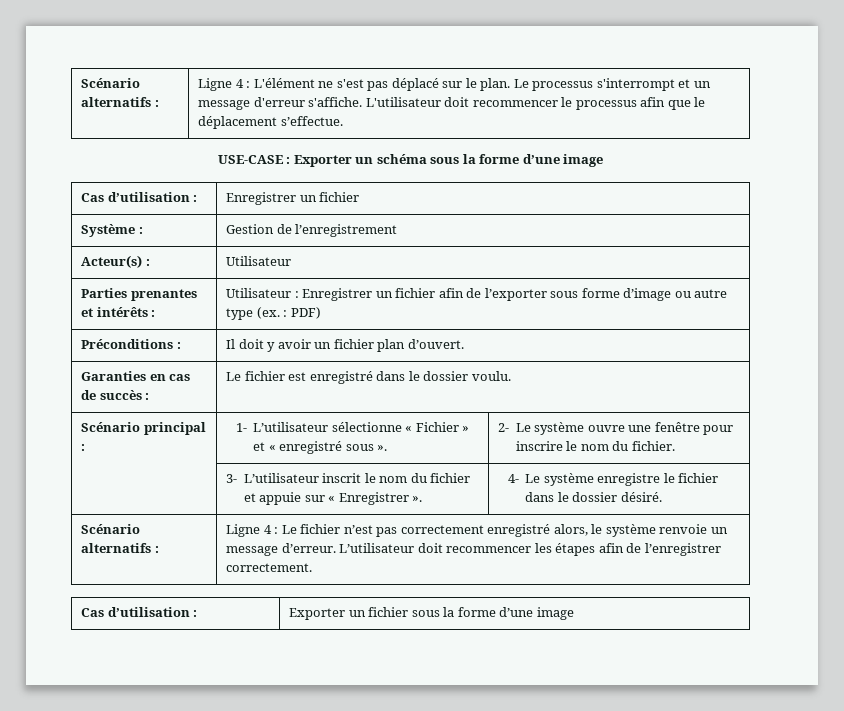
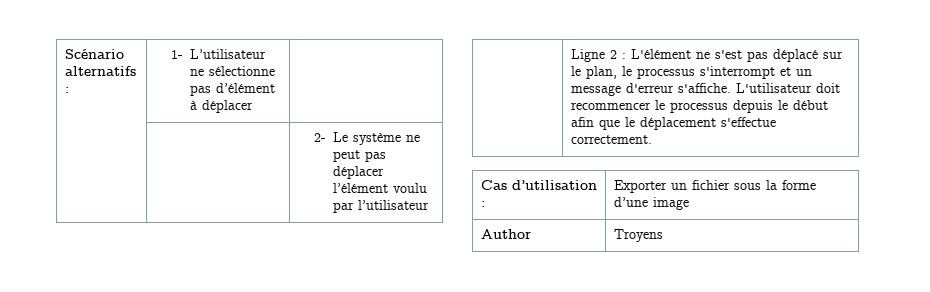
[81,78,141,88] [81,97,159,107] [198,78,244,91] Scénario alternatifs : | Ligne 4 -> [64,49,124,59] [64,66,136,76] [64,87,69,93] [171,49,267,59] [190,66,276,76] [190,83,276,96] [190,100,254,113] [314,132,421,145] [333,150,387,162] [333,166,385,179] [333,183,428,193] [333,200,430,213] [570,49,617,62] Scénario alternatifs : | 1- L’utilisateur ne sélectionne pas d’élément à déplacer | // | | 2- Le système ne peut pas déplacer l’élément voulu par l’utilisateur // | Ligne 2
[480,78,529,91] plan. Le -> [585,66,632,79] plan, le
(637, 105) none -> [732,100,828,113] depuis le début
[280,116,343,126] [217,154,604,167] [81,192,198,202] [226,192,360,205] [81,224,143,237] [226,224,398,237] [81,255,150,268] [226,256,292,266] [81,288,197,301] [81,307,156,317] [226,288,728,301] [226,307,321,320] [81,339,181,349] [226,339,464,352] [81,371,191,381] [81,390,150,400] [226,371,511,384] [81,422,206,435] [81,444,86,451] [235,422,470,432] [253,441,388,454] [498,422,734,435] [515,441,675,451] [226,473,471,483] [243,492,423,505] [507,473,719,486] [525,492,662,502] [81,524,141,534] [81,543,159,553] [226,524,728,537] [226,543,721,556] s’effectue. // USE-CASE : Exporter un schéma sous la forme d’une image // Cas d’utilisation : | Enregistrer un fichier // Système : | Gestion de l’enregistrement // Acteur(s) : | Utilisateur // Parties prenantes et intérêts : | Utilisateur : Enregistrer un fichier afin de l’exporter sous forme d’image ou autre type (ex. : PDF) // Préconditions : | Il doit y avoir un fichier plan d’ouvert. // Garanties en cas de succès : | Le fichier est enregistré dans le dossier voulu. // Scénario principal : | 1- L’utilisateur sélectionne « Fichier » et « enregistré sous ». | 2- Le système ouvre une fenêtre pour inscrire le nom du fichier. // | 3- L’utilisateur inscrit le nom du fichier et appuie sur « Enregistrer ». | 4- Le système enregistre le fichier dans le dossier désiré. // Scénario alternatifs : | Ligne 4 : Le fichier n’est pas correctement enregistré alors, le système renvoie un message d’erreur. L’utilisateur doit recommencer les étapes afin de l’enregistrer -> [720,117,776,127] s'effectue
(574, 613) none -> [480,229,531,239] [613,229,663,242] // Author | Troyens

